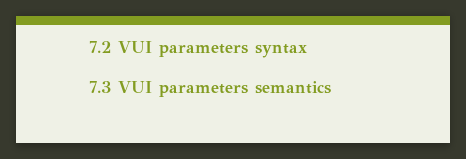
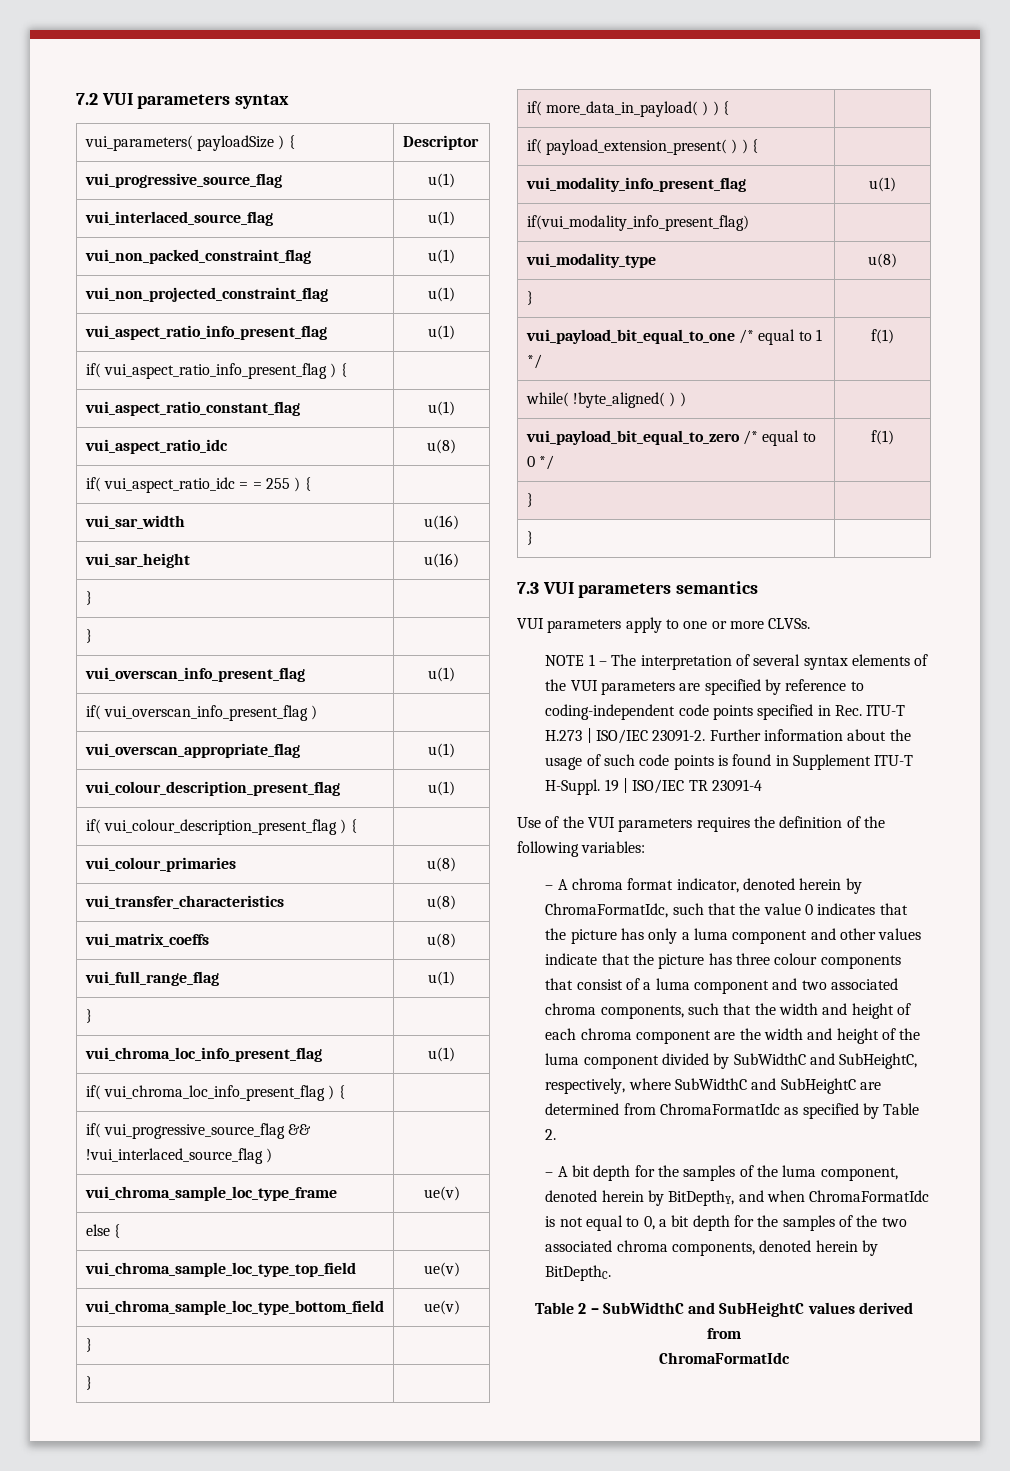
[89,81,331,97] // 7.3 VUI parameters semantics -> [84,135,295,151] [402,135,479,150] [84,173,282,188] [428,173,455,188] [84,211,273,226] [428,211,455,226] [84,249,311,264] [428,249,455,264] [84,287,328,302] [428,287,455,302] [84,325,327,340] [428,325,455,340] [85,363,347,379] [84,401,300,416] [428,401,455,416] [84,439,228,454] [427,439,456,454] [85,477,311,493] [84,515,185,529] [424,515,459,530] [84,553,190,568] [424,553,459,568] [85,591,92,605] [85,629,92,643] [84,667,305,682] [428,667,455,682] [85,705,318,721] [84,743,300,758] [428,743,455,758] [84,781,340,796] [428,781,455,796] [85,819,357,835] [84,857,236,872] [427,857,456,872] [84,895,284,909] [427,895,456,910] [84,933,209,947] [427,933,456,948] [84,971,219,986] [428,971,455,986] [85,1009,92,1023] [84,1047,322,1062] [428,1047,455,1062] [85,1085,345,1101] [85,1123,312,1139] [85,1148,273,1164] [84,1186,337,1201] [423,1186,460,1201] [85,1224,121,1238] [84,1262,356,1277] [423,1262,460,1277] [84,1300,384,1315] [423,1300,460,1315] [85,1338,92,1352] [85,1376,92,1390] [526,101,730,117] [526,139,759,155] [525,177,746,192] [869,177,896,192] [526,215,749,231] [525,253,656,268] [868,253,897,268] [526,291,533,305] [525,329,823,345] [526,354,542,369] [871,329,894,344] [525,392,686,408] [525,430,816,446] [526,455,555,470] [871,430,894,445] [526,493,533,507] [526,531,533,545] [517,581,759,598] [517,617,811,633] [545,654,929,670] [545,679,864,695] [545,704,906,720] [545,728,911,744] [545,754,914,770] [545,778,763,795] [517,816,885,832] [517,841,646,857] [545,878,862,894] [545,903,908,918] [545,928,922,944] [545,953,901,969] [545,978,899,994] [545,1003,912,1019] [545,1028,921,1044] [545,1053,918,1069] [545,1078,882,1094] [545,1103,920,1119] [545,1129,557,1140] [545,1165,898,1181] [545,1190,930,1206] [545,1215,907,1231] [545,1240,879,1256] [545,1265,612,1281] [534,1302,914,1317] [707,1328,741,1339] [659,1352,790,1364] // vui_parameters( payloadSize ) { | Descriptor // vui_progressive_source_flag | u(1) // vui_interlaced_source_flag | u(1) // vui_non_packed_constraint_flag | u(1) // vui_non_projected_constraint_flag | u(1) // vui_aspect_ratio_info_present_flag | u(1) // if( vui_aspect_ratio_info_present_flag ) { | // vui_aspect_ratio_constant_flag | u(1) // vui_aspect_ratio_idc | u(8) // if( vui_aspect_ratio_idc = = 255 ) { | // vui_sar_width | u(16) // vui_sar_height | u(16) // } | // } | // vui_overscan_info_present_flag | u(1) // if( vui_overscan_info_present_flag ) | // vui_overscan_appropriate_flag | u(1) // vui_colour_description_present_flag | u(1) // if( vui_colour_description_present_flag ) { | // vui_colour_primaries | u(8) // vui_transfer_characteristics | u(8) // vui_matrix_coeffs | u(8) // vui_full_range_flag | u(1) // } | // vui_chroma_loc_info_present_flag | u(1) // if( vui_chroma_loc_info_present_flag ) { | // if( vui_progressive_source_flag && !vui_interlaced_source_flag ) | // vui_chroma_sample_loc_type_frame | ue(v) // else { | // vui_chroma_sample_loc_type_top_field | ue(v) // vui_chroma_sample_loc_type_bottom_field | ue(v) // } | // } | // if( more_data_in_payload( ) ) { | // if( payload_extension_present( ) ) { | // vui_modality_info_present_flag | u(1) // if(vui_modality_info_present_flag) | // vui_modality_type | u(8) // } | // vui_payload_bit_equal_to_one /* equal to 1 */ | f(1) // while( !byte_aligned( ) ) | // vui_payload_bit_equal_to_zero /* equal to 0 */ | f(1) // } | // } | // 7.3 VUI parameters semantics // VUI parameters apply to one or more CLVSs. // NOTE 1 – The interpretation of several syntax elements of the VUI parameters are specified by reference to coding-independent code points specified in Rec. ITU-T H.273 | ISO/IEC 23091-2. Further information about the usage of such code points is found in Supplement ITU-T H-Suppl. 19 | ISO/IEC TR 23091-4 // Use of the VUI parameters requires the definition of the following variables: // – A chroma format indicator, denoted herein by ChromaFormatIdc, such that the value 0 indicates that the picture has only a luma component and other values indicate that the picture has three colour components that consist of a luma component and two associated chroma components, such that the width and height of each chroma component are the width and height of the luma component divided by SubWidthC and SubHeightC, respectively, where SubWidthC and SubHeightC are determined from ChromaFormatIdc as specified by Table 2. // – A bit depth for the samples of the luma component, denoted herein by BitDepthY, and when ChromaFormatIdc is not equal to 0, a bit depth for the samples of the two associated chroma components, denoted herein by BitDepthC. // Table 2 – SubWidthC and SubHeightC values derived from // ChromaFormatIdc

